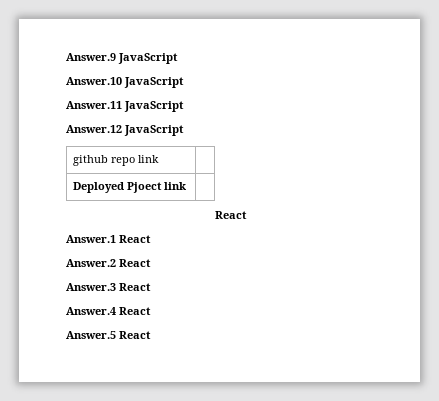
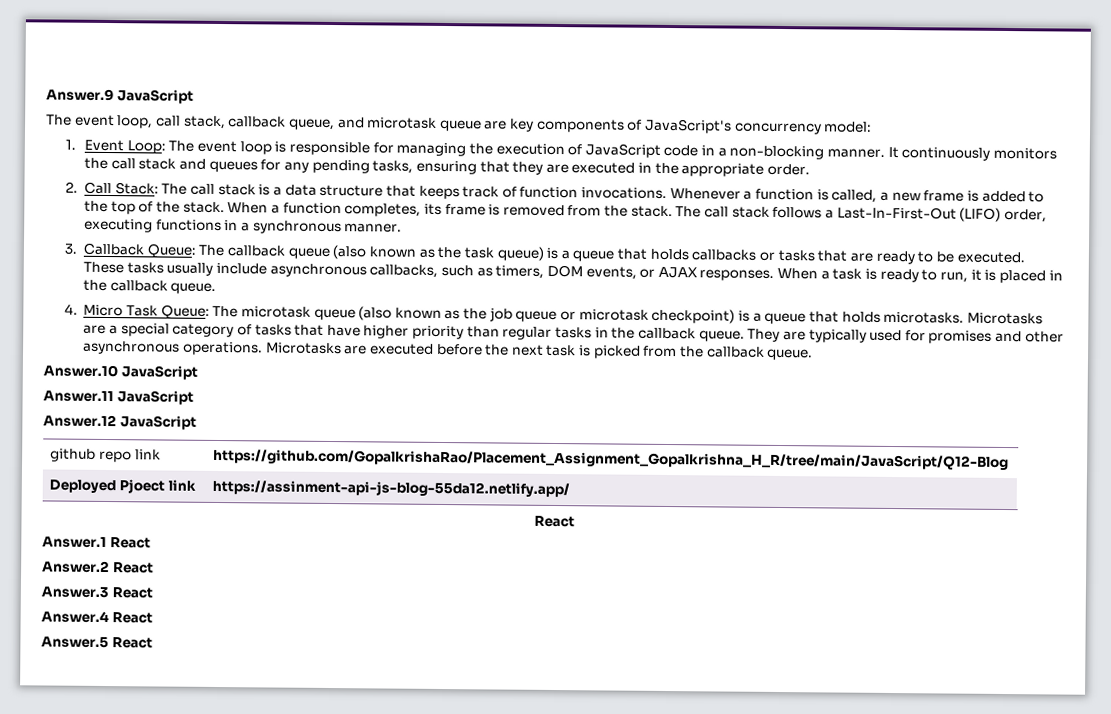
(178, 58) none -> [46,114,873,135] [64,139,1057,161] [84,157,811,177] [64,181,1045,203] [84,200,1047,223] [84,218,403,235] [63,242,1025,265] [83,261,1063,284] [83,279,217,294] [63,303,1043,325] [83,323,1064,344] [83,340,814,361] // The event loop, call stack, callback queue, and microtask queue are key components of JavaScript's concurrency model: // 1. Event Loop: The event loop is responsible for managing the execution of JavaScript code in a non-blocking manner. It continuously monitors the call stack and queues for any pending tasks, ensuring that they are executed in the appropriate order. // 2. Call Stack: The call stack is a data structure that keeps track of function invocations. Whenever a function is called, a new frame is added to the top of the stack. When a function completes, its frame is removed from the stack. The call stack follows a Last-In-First-Out (LIFO) order, executing functions in a synchronous manner. // 3. Callback Queue: The callback queue (also known as the task queue) is a queue that holds callbacks or tasks that are ready to be executed. These tasks usually include asynchronous callbacks, such as timers, DOM events, or AJAX responses. When a task is ready to run, it is placed in the callback queue. // 4. Micro Task Queue: The microtask queue (also known as the job queue or microtask checkpoint) is a queue that holds microtasks. Microtasks are a special category of tasks that have higher priority than regular tasks in the callback queue. They are typically used for promises and other asynchronous operations. Microtasks are executed before the next task is picked from the callback queue.
(159, 159) none -> [213,448,1010,471] https://github.com/GopalkrishaRao/Placement_Assignment_Gopalkrishna_H_R/tree/main/JavaScript/Q12-Blog
(186, 186) none -> [212,479,571,498] https://assinment-api-js-blog-55da12.netlify.app/

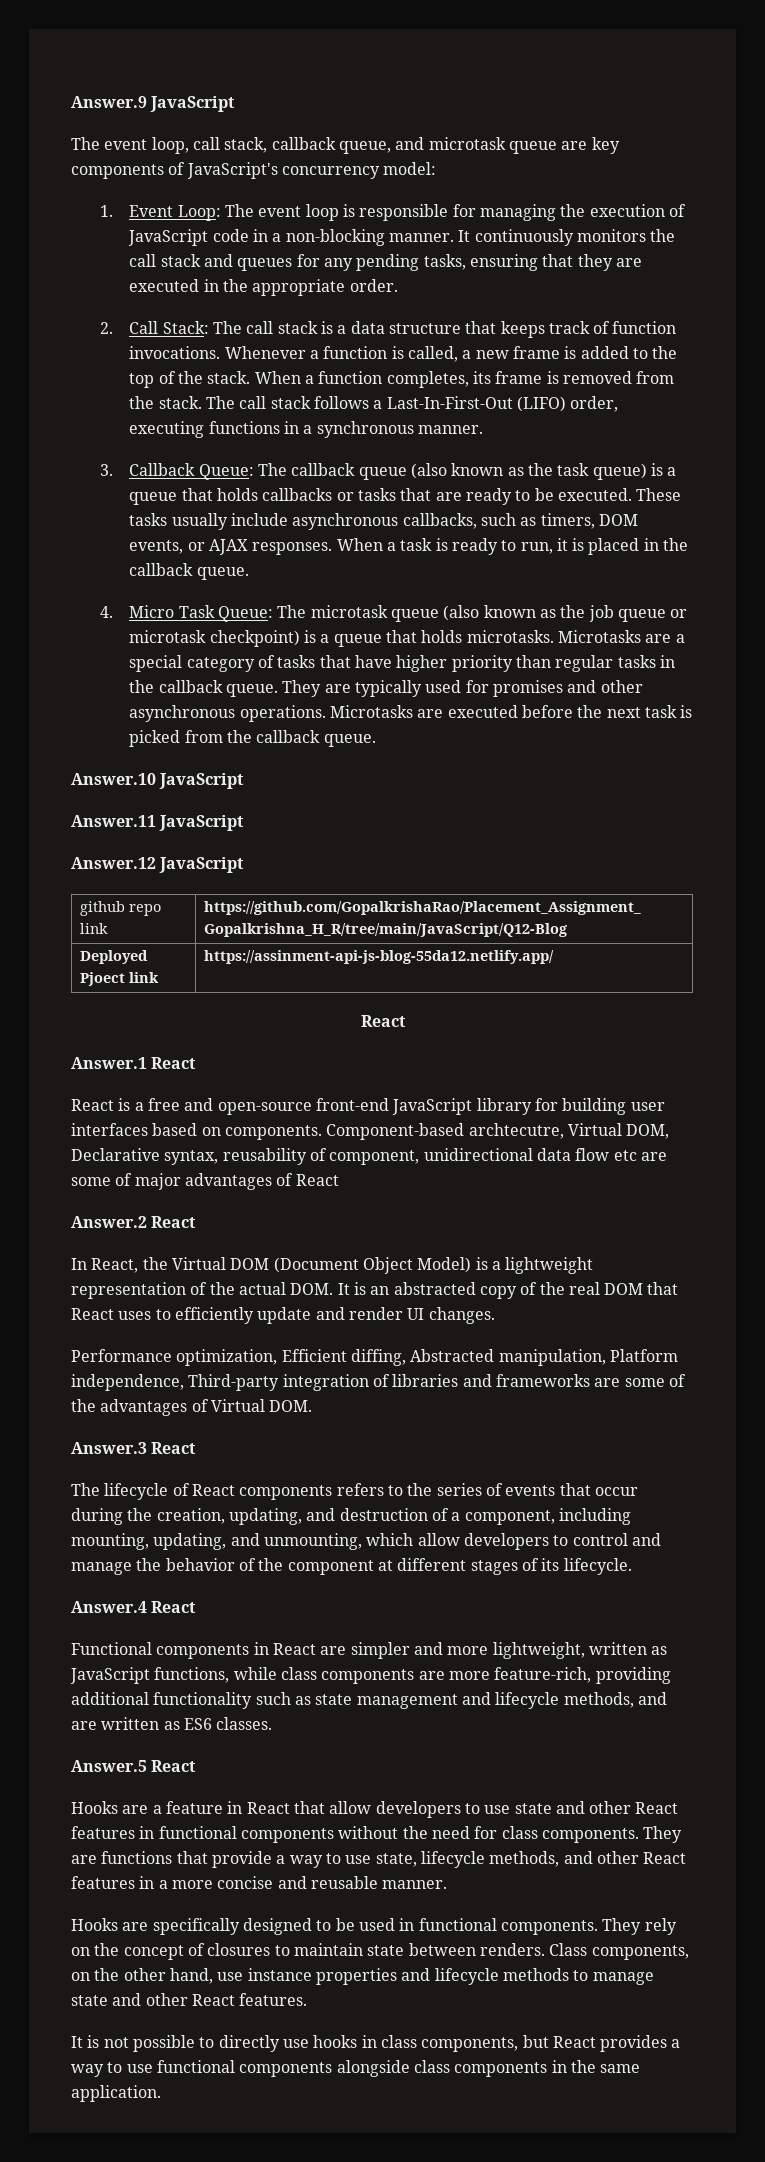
[42,560,154,574] [41,586,153,599] [41,610,153,624] [41,636,153,649] Answer.2 React // Answer.3 React // Answer.4 React // Answer.5 React -> [71,1098,665,1115] [71,1123,670,1140] [71,1148,667,1165] [71,1173,339,1190] [71,1216,197,1228] [71,1257,594,1274] [71,1282,679,1299] [71,1307,495,1324] [71,1349,678,1366] [71,1374,686,1391] [71,1399,313,1416] [71,1442,197,1454] [71,1483,638,1500] [71,1508,631,1525] [71,1533,661,1550] [71,1558,632,1575] [71,1601,197,1613] [71,1642,668,1659] [70,1667,671,1684] [71,1692,667,1709] [71,1717,273,1730] [71,1760,197,1772] [71,1801,679,1818] [71,1826,683,1843] [71,1851,687,1868] [71,1876,448,1889] [71,1918,677,1935] [71,1943,689,1960] [71,1968,654,1985] [71,1993,308,2006] [71,2035,681,2052] [71,2060,641,2077] [71,2085,161,2102] React is a free and open-source front-end JavaScript library for building user interfaces based on components. Component-based archtecutre, Virtual DOM, Declarative syntax, reusability of component, unidirectional data flow etc are some of major advantages of React // Answer.2 React // In React, the Virtual DOM (Document Object Model) is a lightweight representation of the actual DOM. It is an abstracted copy of the real DOM that React uses to efficiently update and render UI changes. // Performance optimization, Efficient diffing, Abstracted manipulation, Platform independence, Third-party integration of libraries and frameworks are some of the advantages of Virtual DOM. // Answer.3 React // The lifecycle of React components refers to the series of events that occur during the creation, updating, and destruction of a component, including mounting, updating, and unmounting, which allow developers to control and manage the behavior of the component at different stages of its lifecycle. // Answer.4 React // Functional components in React are simpler and more lightweight, written as JavaScript functions, while class components are more feature-rich, providing additional functionality such as state management and lifecycle methods, and are written as ES6 classes. // Answer.5 React // Hooks are a feature in React that allow developers to use state and other React features in functional components without the need for class components. They are functions that provide a way to use state, lifecycle methods, and other React features in a more concise and reusable manner. // Hooks are specifically designed to be used in functional components. They rely on the concept of closures to maintain state between renders. Class components, on the other hand, use instance properties and lifecycle methods to manage state and other React features. // It is not possible to directly use hooks in class components, but React provides a way to use functional components alongside class components in the same application.

